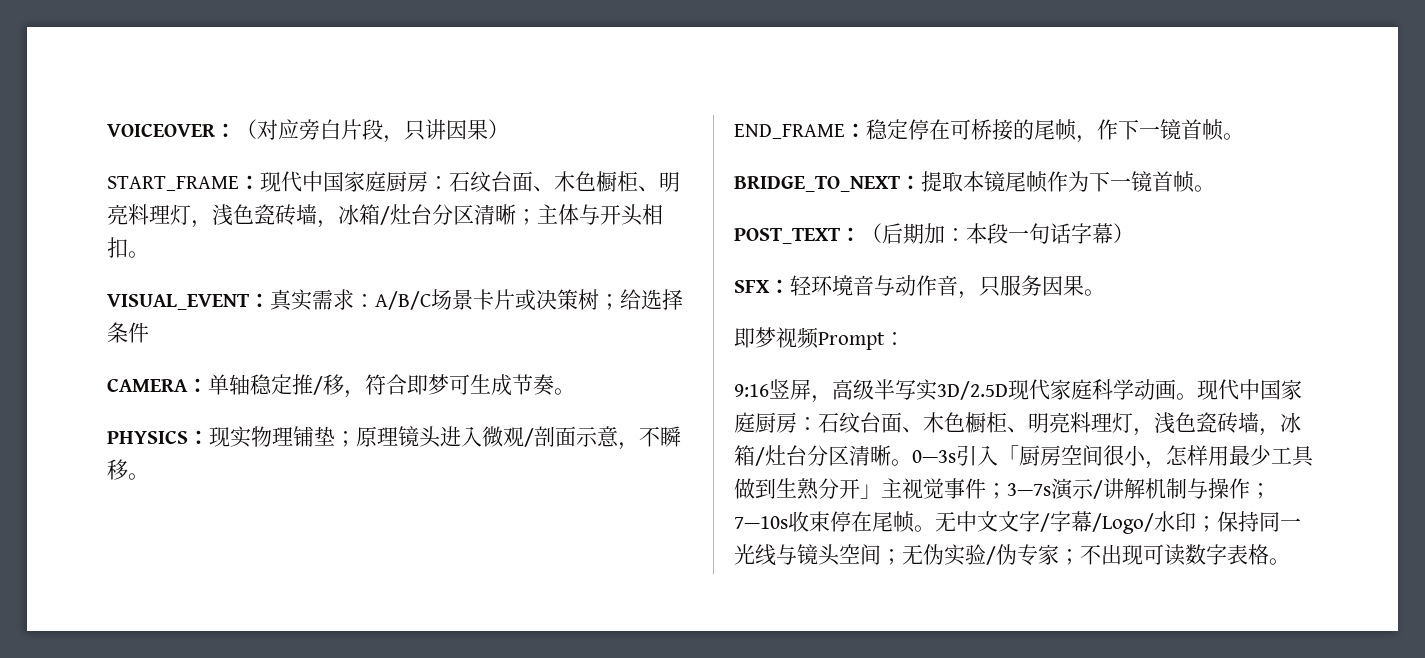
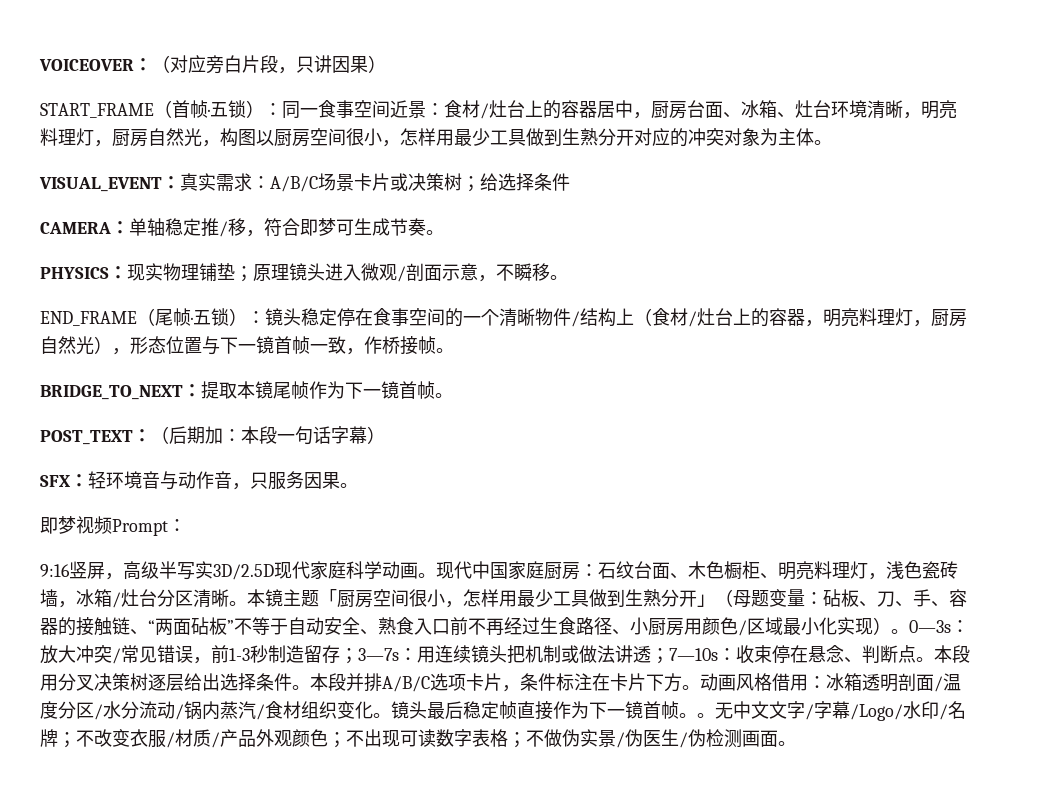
[239,171,680,192] [107,204,663,228] [107,237,128,258] ：现代中国家庭厨房：石纹台面、木色橱柜、明亮料理灯，浅色瓷砖墙，冰箱/灶台分区清晰；主体与开头相扣 -> [154,100,957,119] [40,128,814,147] （首帧·五锁）：同一食事空间近景：食材/灶台上的容器居中，厨房台面、冰箱、灶台环境清晰，明亮料理灯，厨房自然光，构图以厨房空间很小，怎样用最少工具做到生熟分开对应的冲突对象为主体
[845,119,1202,143] ：稳定停在可桥接的尾帧，作下一镜首 -> [137,308,967,327] [40,336,418,355] （尾帧·五锁）：镜头稳定停在食事空间的一个清晰物件/结构上（食材/灶台上的容器，明亮料理灯，厨房自然光），形态位置与下一镜首帧一致，作桥接
[912,445,998,466] 0—3s引入 -> [247,589,319,607] 本镜主题
[881,478,1271,500] [734,511,915,533] 主视觉事件；3—7s演示/讲解机制与操作；7—10s收束停在尾帧 -> [715,589,967,608] [40,617,969,636] [40,645,970,664] [40,673,961,692] [40,701,697,720] （母题变量：砧板、刀、手、容器的接触链、“两面砧板”不等于自动安全、熟食入口前不再经过生食路径、小厨房用颜色/区域最小化实现）。0—3s：放大冲突/常见错误，前1-3秒制造留存；3—7s：用连续镜头把机制或做法讲透；7—10s：收束停在悬念、判断点。本段用分叉决策树逐层给出选择条件。本段并排A/B/C选项卡片，条件标注在卡片下方。动画风格借用：冰箱透明剖面/温度分区/水分流动/锅内蒸汽/食材组织变化。镜头最后稳定帧直接作为下一镜首帧。
[1196,511,1301,532] [734,544,1059,566] ；保持同一光线与镜头空间；无伪实验/伪专家 -> [939,701,966,720] [40,729,328,748] /名牌；不改变衣服/材质/产品外观颜色
(1269, 554) none -> [508,729,778,748] ；不做伪实景/伪医生/伪检测画面

